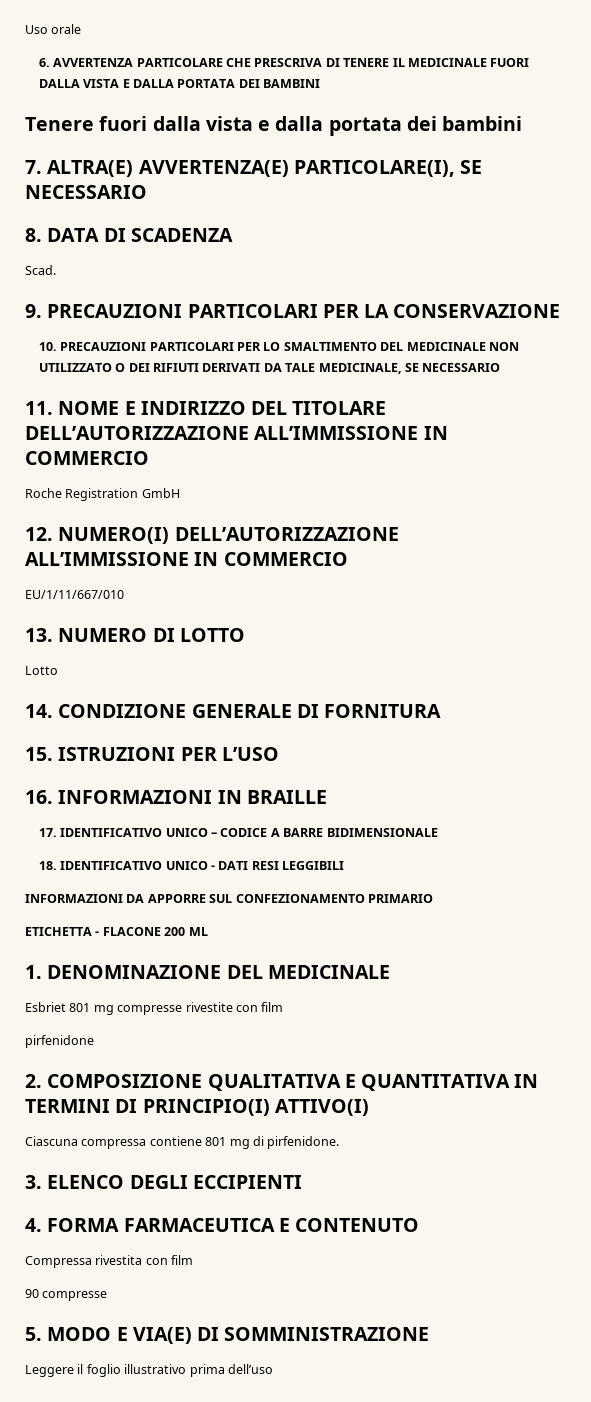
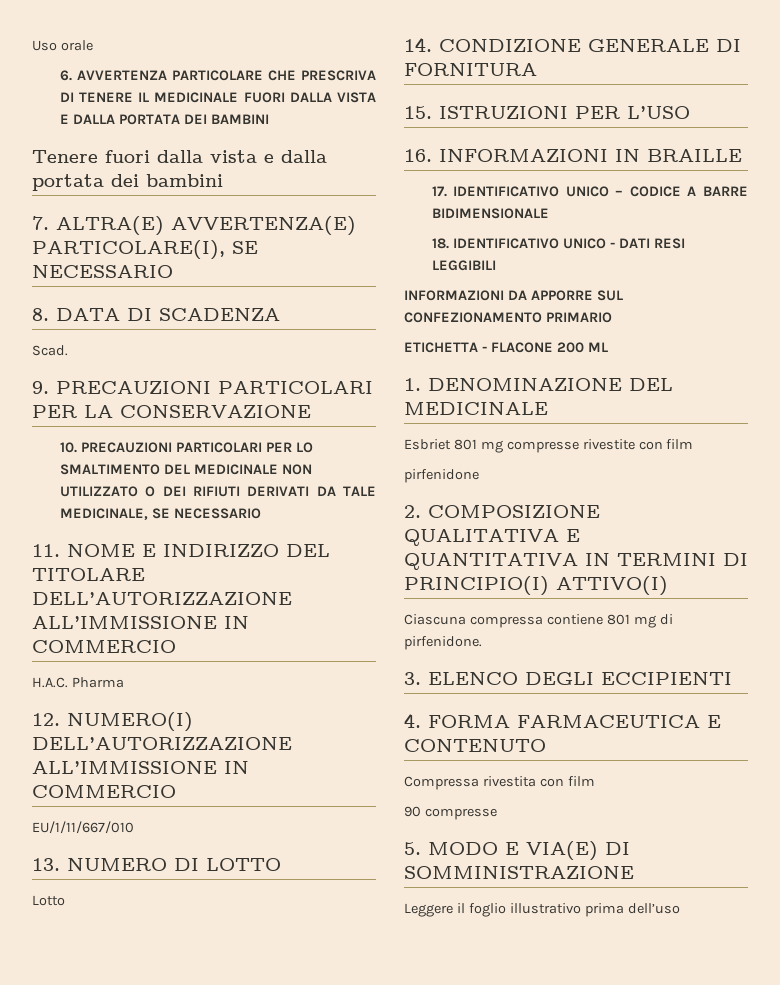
[25,488,180,501] Roche Registration GmbH -> [32,677,124,688] H.A.C. Pharma

